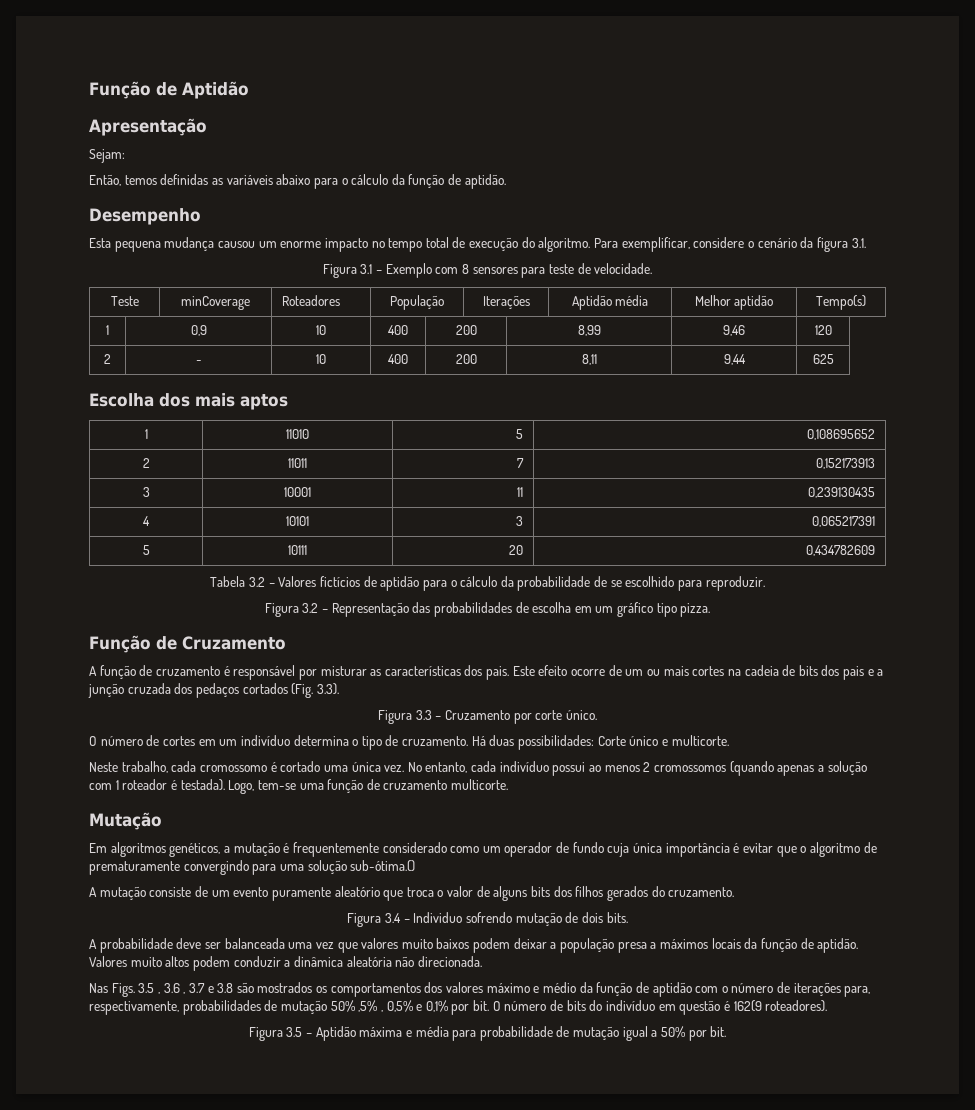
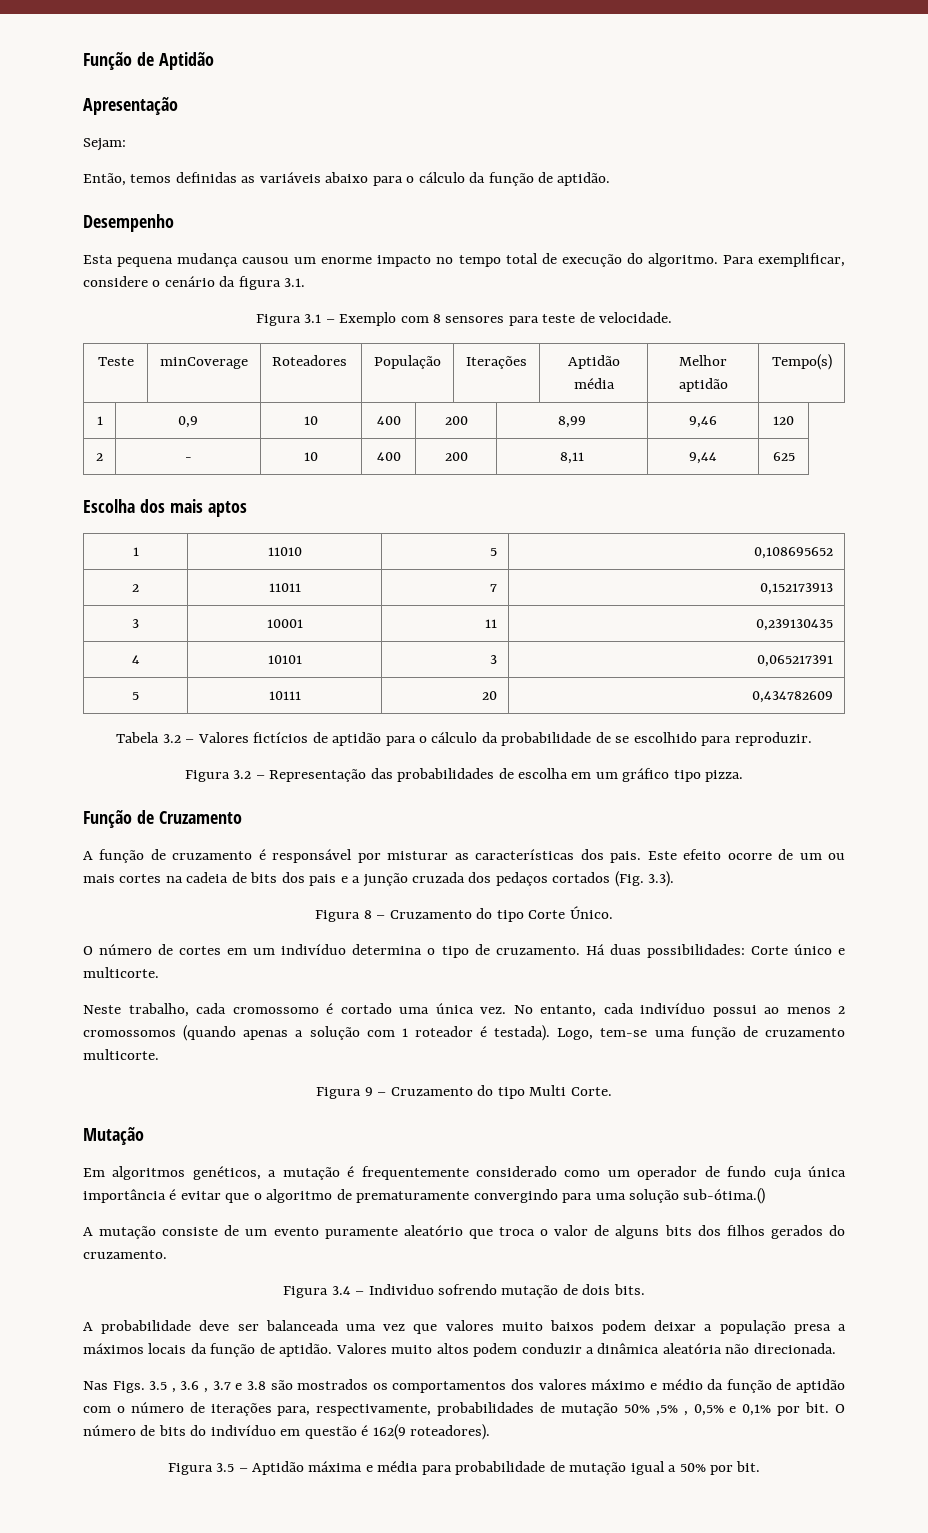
[415,710,597,724] 3.3 – Cruzamento por corte único. -> [363,906,613,922] 8 – Cruzamento do tipo Corte Único.
(509, 784) none -> [316,1085,612,1099] // Figura 9 – Cruzamento do tipo Multi Corte.

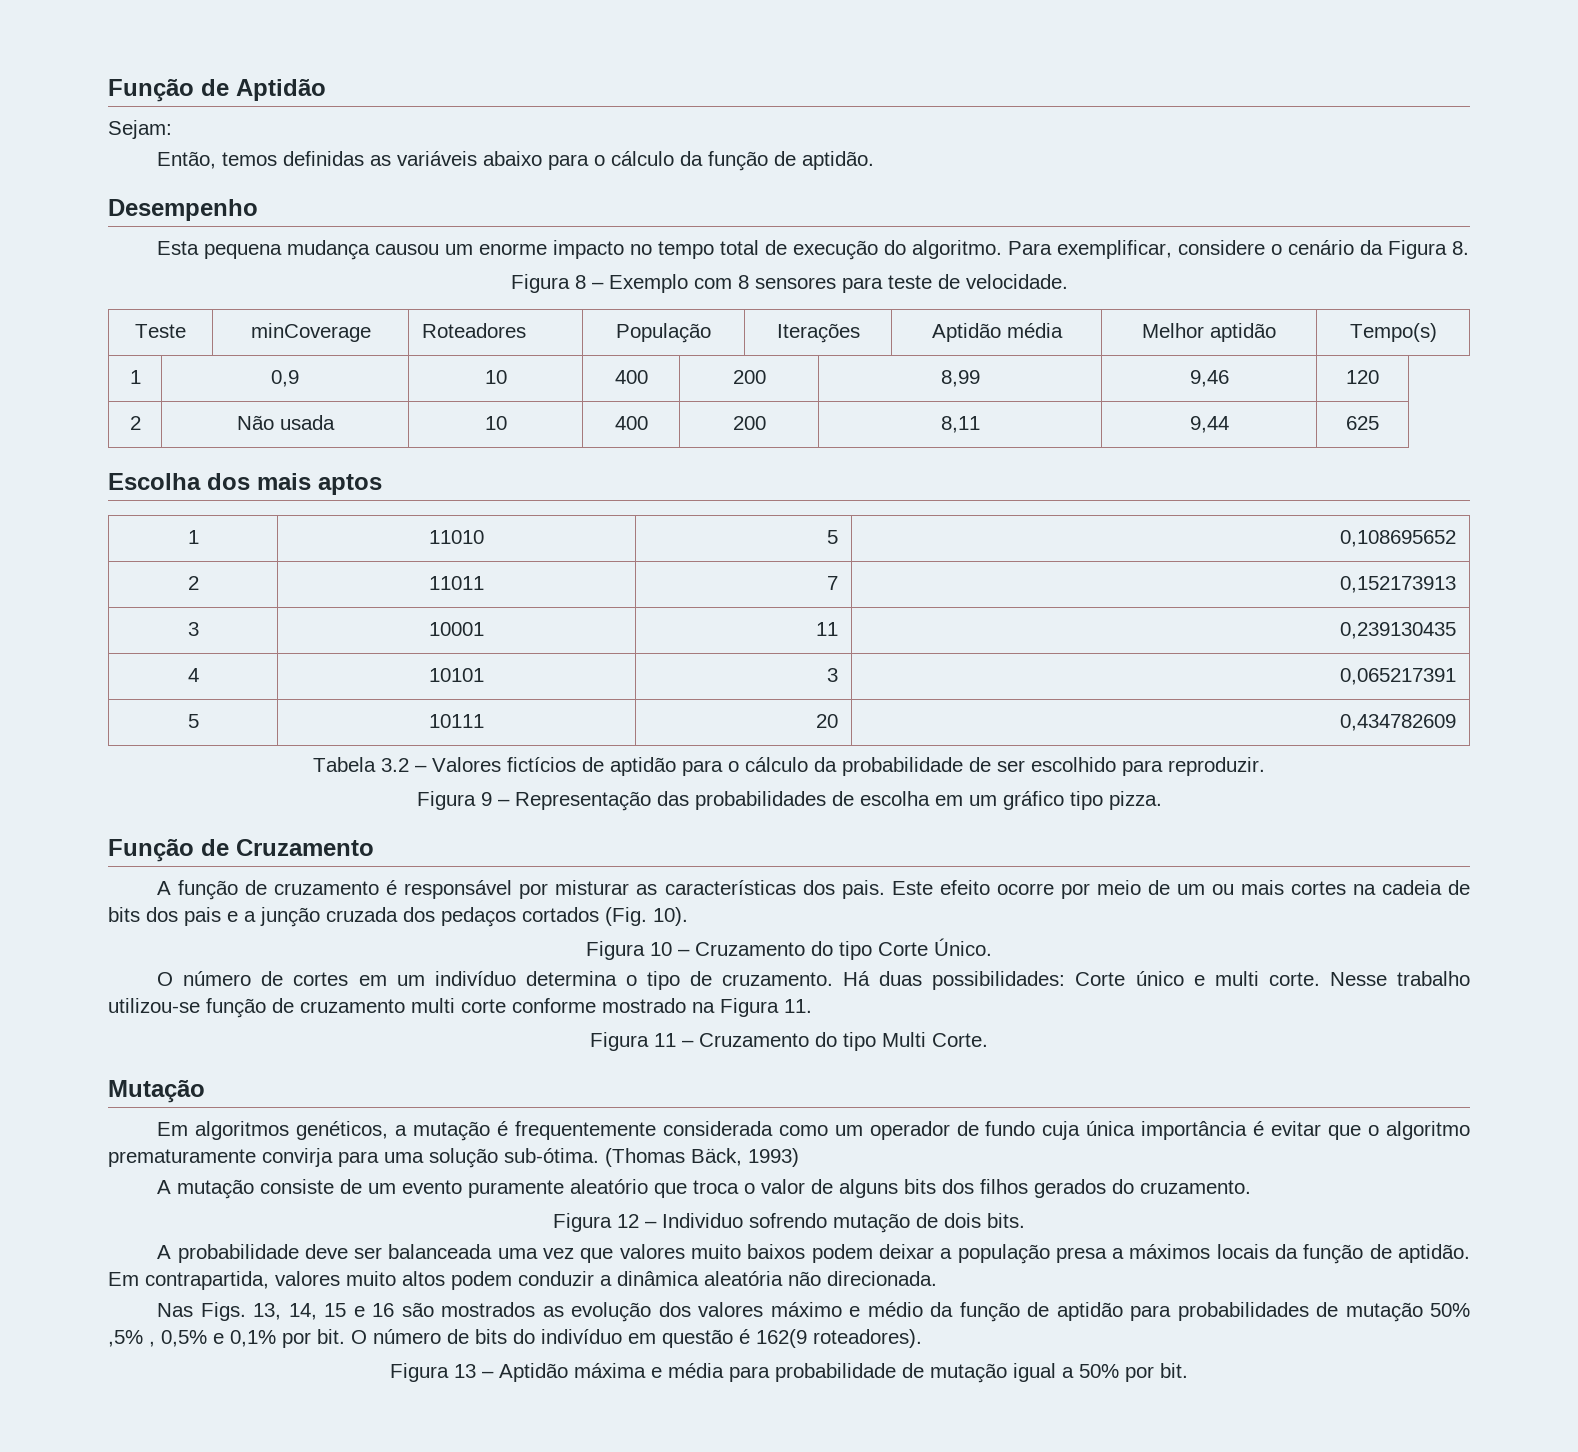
[83,97,178,115] // Apresentação -> (326, 89) none
[238,276,306,290] [255,314,322,326] figura 3.1. // Figura 3.1 -> [1388,240,1470,259] [510,274,586,293] Figura 8. // Figura 8
[184,457,192,461] - -> [236,415,335,430] Não usada
[615,736,630,743] se -> [997,760,1025,772] ser
[233,770,252,779] 3.2 -> [480,792,492,806] 9
(772, 856) none -> [1060,880,1141,899] por meio
[648,871,675,887] [315,910,372,922] 3.3). // Figura 8 -> [653,907,688,926] [586,941,672,960] 10). // Figura 10
[83,967,159,978] [83,1003,845,1017] [83,1025,845,1041] [83,1049,159,1060] [316,1087,373,1099] multicorte. // Neste trabalho, cada cromossomo é cortado uma única vez. No entanto, cada indivíduo possui ao menos 2 cromossomos (quando apenas a solução com 1 roteador é testada). Logo, tem-se uma função de cruzamento multicorte. // Figura 9 -> [1214,971,1471,986] [108,998,812,1018] [590,1032,676,1051] multi corte. Nesse trabalho utilizou-se função de cruzamento multi corte conforme mostrado na Figura 11. // Figura 11
[476,1166,557,1177] considerado -> [662,1121,773,1136] considerada
[336,1188,766,1204] de prematuramente convergindo para uma solução sub-ótima.() -> [108,1148,799,1168] prematuramente convirja para uma solução sub-ótima. (Thomas Bäck, 1993)
[331,1286,351,1295] 3.4 -> [617,1214,639,1228] 12
[335,1343,387,1354] Valores -> [108,1271,340,1290] Em contrapartida, valores
[149,1379,507,1393] 3.5 , 3.6 , 3.7 e 3.8 são mostrados os comportamentos -> [253,1302,652,1322] 13, 14, 15 e 16 são mostrados as evolução
[83,1402,432,1416] com o número de iterações para, respectivamente, -> [1130,1305,1172,1321] para
[216,1463,235,1472] 3.5 -> [454,1364,476,1378] 13

